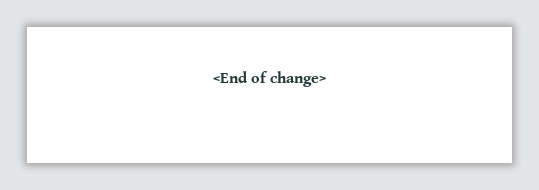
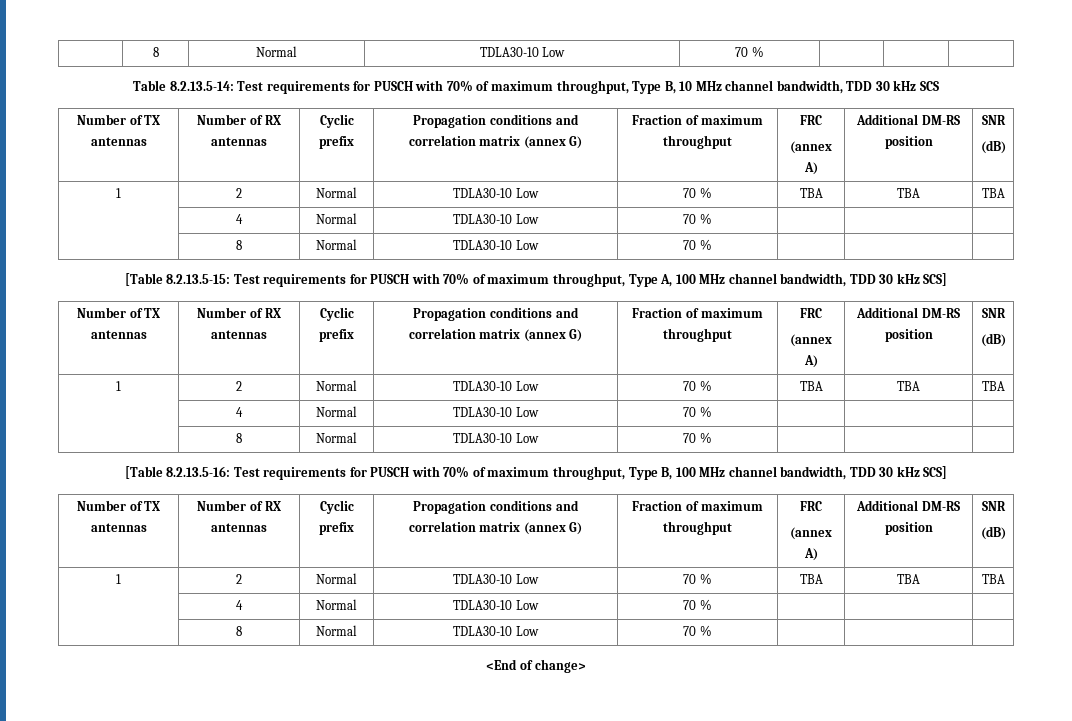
(212, 77) none -> [152,47,159,57] [256,46,297,57] [479,47,566,57] [735,46,764,57] [133,80,939,94] [76,114,161,125] [90,137,147,146] [197,114,281,125] [211,137,267,146] [319,114,354,128] [319,136,354,149] [413,114,579,128] [408,135,583,149] [632,115,763,125] [663,135,732,149] [800,115,822,125] [790,141,832,154] [803,162,818,175] [856,114,960,125] [884,136,933,149] [981,115,1006,125] [980,140,1006,154] [116,188,121,198] [236,188,242,198] [316,187,357,198] [453,188,539,198] [683,187,712,198] [799,188,823,198] [897,188,920,198] [981,188,1005,198] [236,214,243,224] [316,213,357,224] [453,214,539,224] [683,213,712,224] [236,240,242,250] [316,239,357,250] [453,240,539,250] [683,239,712,250] [124,273,948,287] [76,307,161,318] [90,330,147,339] [197,307,281,318] [211,330,267,339] [319,307,354,321] [319,329,354,342] [413,307,579,321] [408,328,583,342] [632,308,763,318] [663,328,732,342] [800,308,822,318] [790,334,832,347] [803,355,818,368] [856,307,960,318] [884,329,933,342] [981,308,1006,318] [980,333,1006,347] [116,381,121,391] [236,381,242,391] [316,380,357,391] [453,381,539,391] [683,380,712,391] [799,381,823,391] [897,381,920,391] [981,381,1005,391] [236,407,243,417] [316,406,357,417] [453,407,539,417] [683,406,712,417] [236,433,242,443] [316,432,357,443] [453,433,539,443] [683,432,712,443] [124,466,948,480] [76,500,161,511] [90,523,147,532] [197,500,281,511] [211,523,267,532] [319,500,354,514] [319,522,354,535] [413,500,579,514] [408,521,583,535] [632,501,763,511] [663,521,732,535] [800,501,822,511] [790,527,832,540] [803,548,818,561] [856,500,960,511] [884,522,933,535] [981,501,1006,511] [980,526,1006,540] [116,574,121,584] [236,574,242,584] [316,573,357,584] [453,574,539,584] [683,573,712,584] [799,574,823,584] [897,574,920,584] [981,574,1005,584] [236,600,243,610] [316,599,357,610] [453,600,539,610] [683,599,712,610] [236,626,242,636] [316,625,357,636] [453,626,539,636] [683,625,712,636] | 8 | Normal | TDLA30-10 Low | 70 % | | | // Table 8.2.13.5-14: Test requirements for PUSCH with 70% of maximum throughput, Type B, 10 MHz channel bandwidth, TDD 30 kHz SCS // Number of TX antennas | Number of RX antennas | Cyclic prefix | Propagation conditions and correlation matrix (annex G) | Fraction of maximum throughput | FRC // (annex A) | Additional DM-RS position | SNR // (dB) // 1 | 2 | Normal | TDLA30-10 Low | 70 % | TBA | TBA | TBA // | 4 | Normal | TDLA30-10 Low | 70 % | | | // | 8 | Normal | TDLA30-10 Low | 70 % | | | // [Table 8.2.13.5-15: Test requirements for PUSCH with 70% of maximum throughput, Type A, 100 MHz channel bandwidth, TDD 30 kHz SCS] // Number of TX antennas | Number of RX antennas | Cyclic prefix | Propagation conditions and correlation matrix (annex G) | Fraction of maximum throughput | FRC // (annex A) | Additional DM-RS position | SNR // (dB) // 1 | 2 | Normal | TDLA30-10 Low | 70 % | TBA | TBA | TBA // | 4 | Normal | TDLA30-10 Low | 70 % | | | // | 8 | Normal | TDLA30-10 Low | 70 % | | | // [Table 8.2.13.5-16: Test requirements for PUSCH with 70% of maximum throughput, Type B, 100 MHz channel bandwidth, TDD 30 kHz SCS] // Number of TX antennas | Number of RX antennas | Cyclic prefix | Propagation conditions and correlation matrix (annex G) | Fraction of maximum throughput | FRC // (annex A) | Additional DM-RS position | SNR // (dB) // 1 | 2 | Normal | TDLA30-10 Low | 70 % | TBA | TBA | TBA // | 4 | Normal | TDLA30-10 Low | 70 % | | | // | 8 | Normal | TDLA30-10 Low | 70 % | | | //

